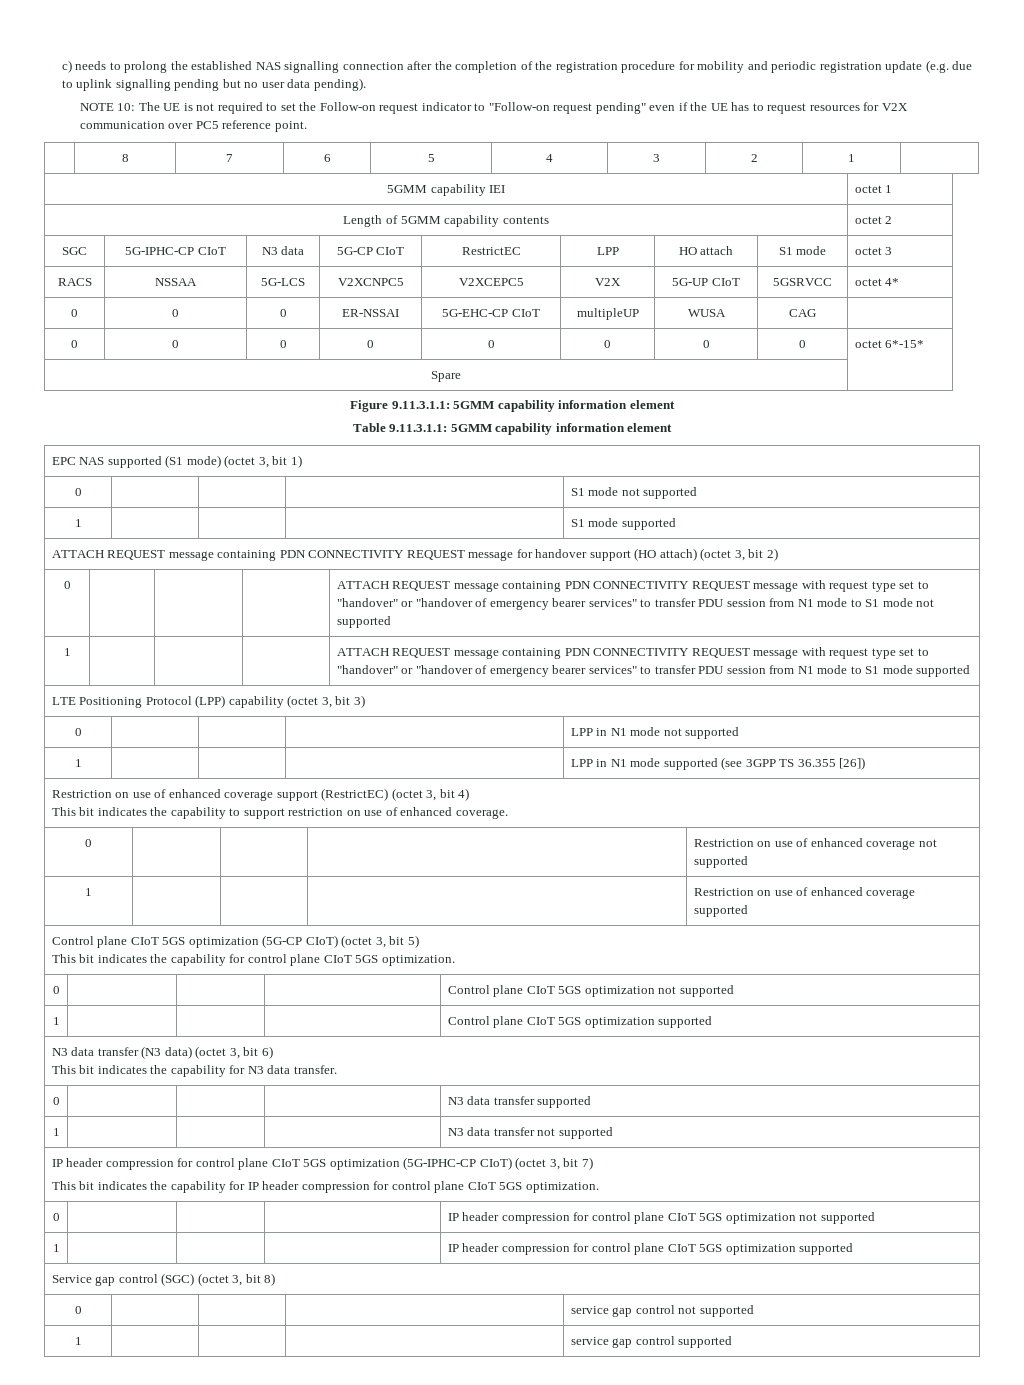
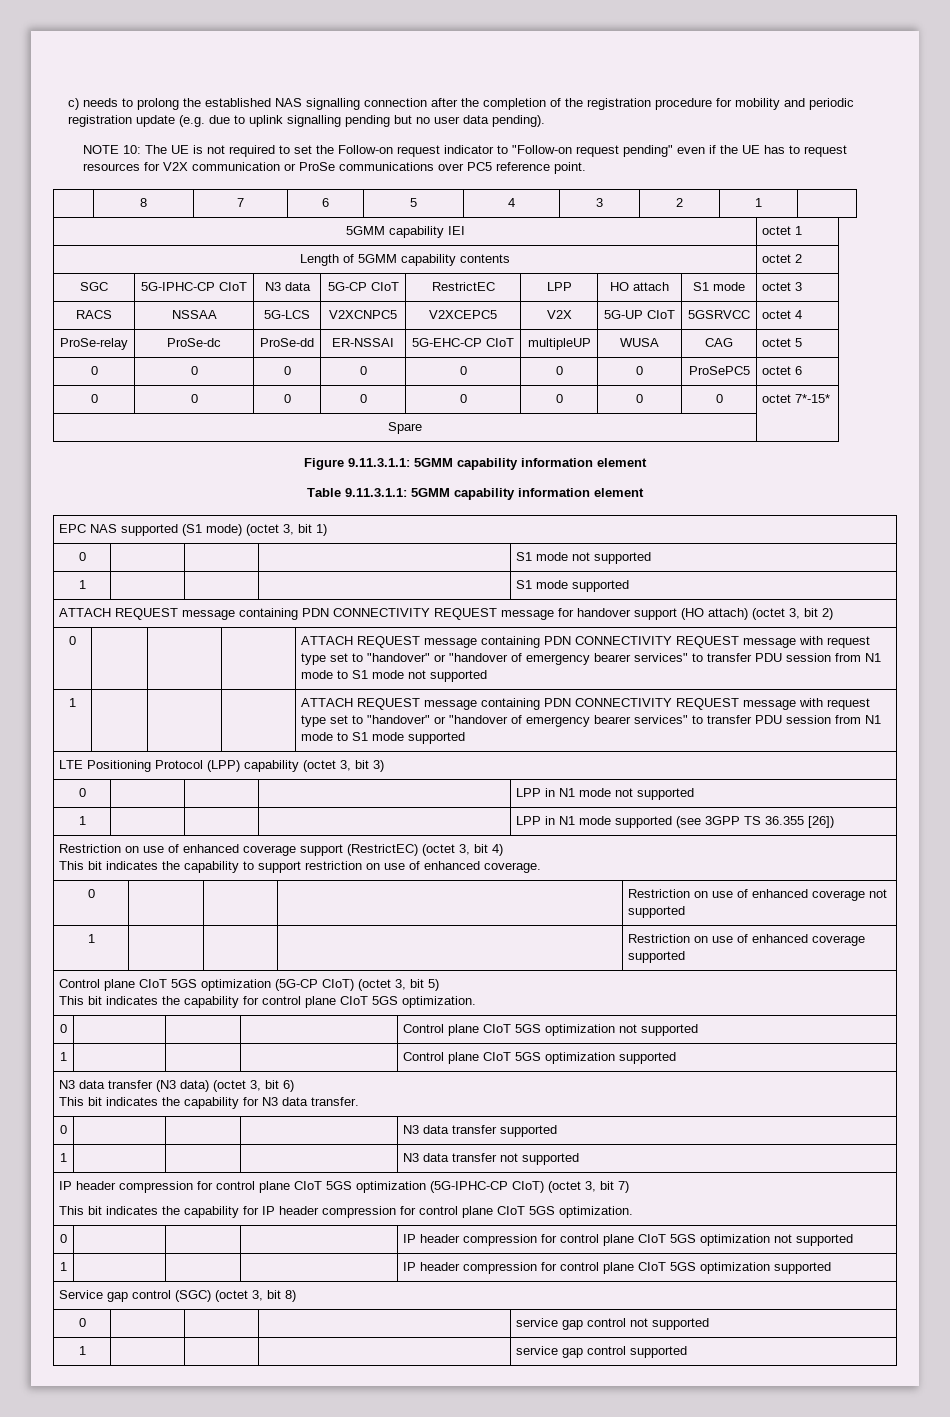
(165, 125) none -> [283,162,434,171] or ProSe communications
[885,278,900,286] [71,309,78,317] [172,309,179,317] [279,309,287,317] 4* // 0 | 0 | 0 -> [795,310,803,319] [60,338,128,350] [167,338,221,347] [260,338,314,347] 4 // ProSe-relay | ProSe-dc | ProSe-dd
(816, 313) none -> [762,338,803,347] [90,366,98,375] [190,366,198,375] [283,366,291,375] [359,366,367,375] [459,366,467,375] [555,366,563,375] [636,366,643,375] [688,366,750,375] [762,366,803,375] octet 5 // 0 | 0 | 0 | 0 | 0 | 0 | 0 | ProSePC5 | octet 6
[885,340,925,348] 6*-15* -> [795,394,831,403] 7*-15*

